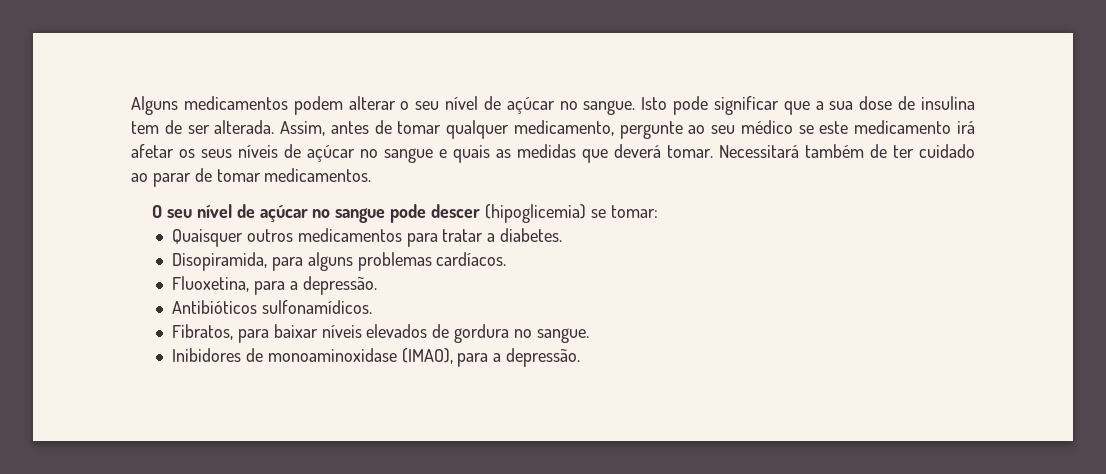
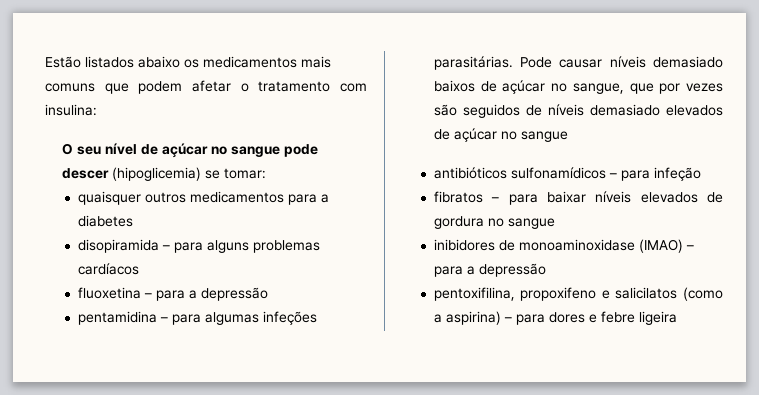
[131,96,976,115] [131,120,975,139] [131,144,975,163] [131,168,372,187] Alguns medicamentos podem alterar o seu nível de açúcar no sangue. Isto pode significar que a sua dose de insulina tem de ser alterada. Assim, antes de tomar qualquer medicamento, pergunte ao seu médico se este medicamento irá afetar os seus níveis de açúcar no sangue e quais as medidas que deverá tomar. Necessitará também de ter cuidado ao parar de tomar medicamentos. -> [45,56,331,68] [45,80,367,94] [45,104,97,116] Estão listados abaixo os medicamentos mais comuns que podem afetar o tratamento com insulina:
[171,229,243,247] Quaisquer -> [77,191,141,205] quaisquer
[442,228,563,242] [171,252,507,271] [171,276,377,295] [171,300,372,314] [171,324,233,340] tratar a diabetes. // Disopiramida, para alguns problemas cardíacos. // Fluoxetina, para a depressão. // Antibióticos sulfonamídicos. // Fibratos, -> [320,194,329,203] [77,215,133,227] [77,239,320,253] [77,263,139,275] [77,287,268,301] [77,311,317,325] [433,56,723,70] [433,80,723,94] [433,104,723,118] [433,128,568,142] [433,167,701,181] [433,191,500,203] a diabetes // disopiramida – para alguns problemas cardíacos // fluoxetina – para a depressão // pentamidina – para algumas infeções parasitárias. Pode causar níveis demasiado baixos de açúcar no sangue, que por vezes são seguidos de níveis demasiado elevados de açúcar no sangue // antibióticos sulfonamídicos – para infeção // fibratos –
[536,328,589,343] [171,348,581,367] sangue. // Inibidores de monoaminoxidase (IMAO), para a depressão. -> [507,218,555,229] [433,239,694,253] [433,263,546,277] [433,287,723,301] [433,311,677,325] sangue // inibidores de monoaminoxidase (IMAO) – para a depressão // pentoxifilina, propoxifeno e salicilatos (como a aspirina) – para dores e febre ligeira

